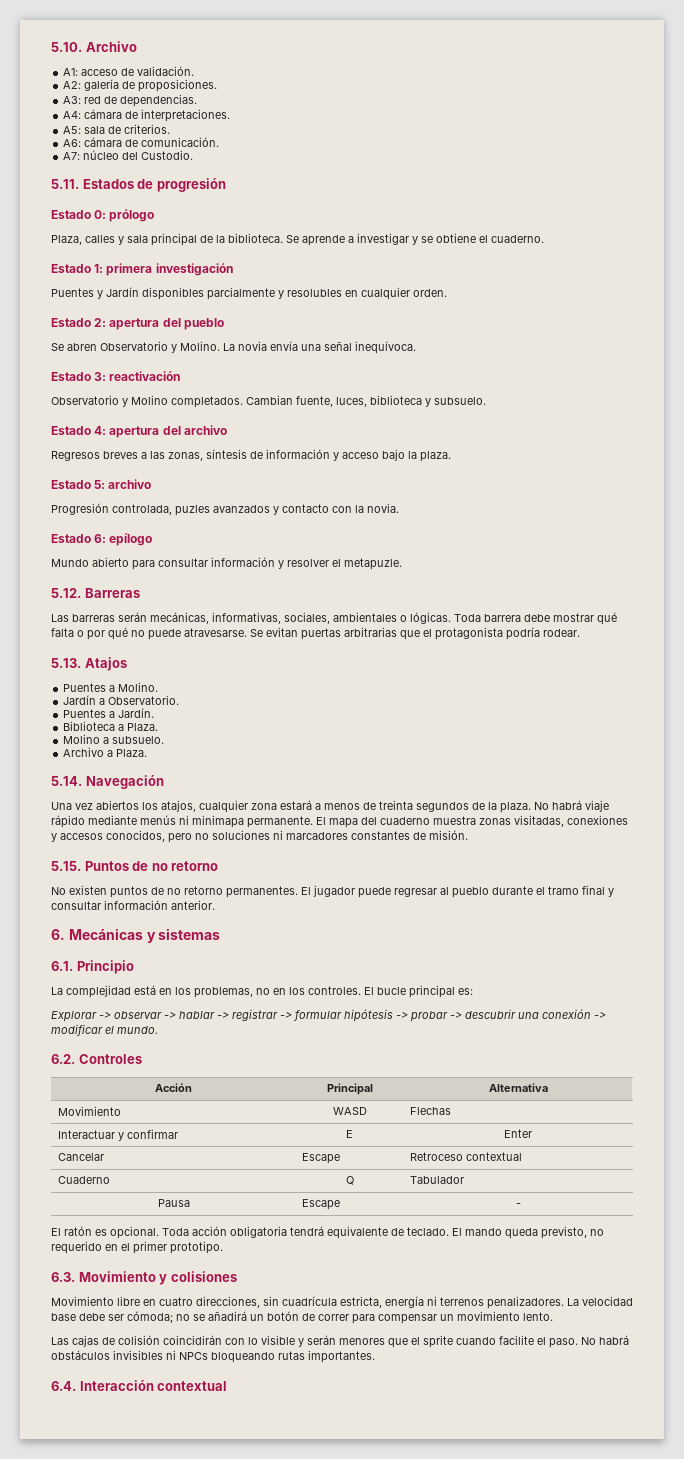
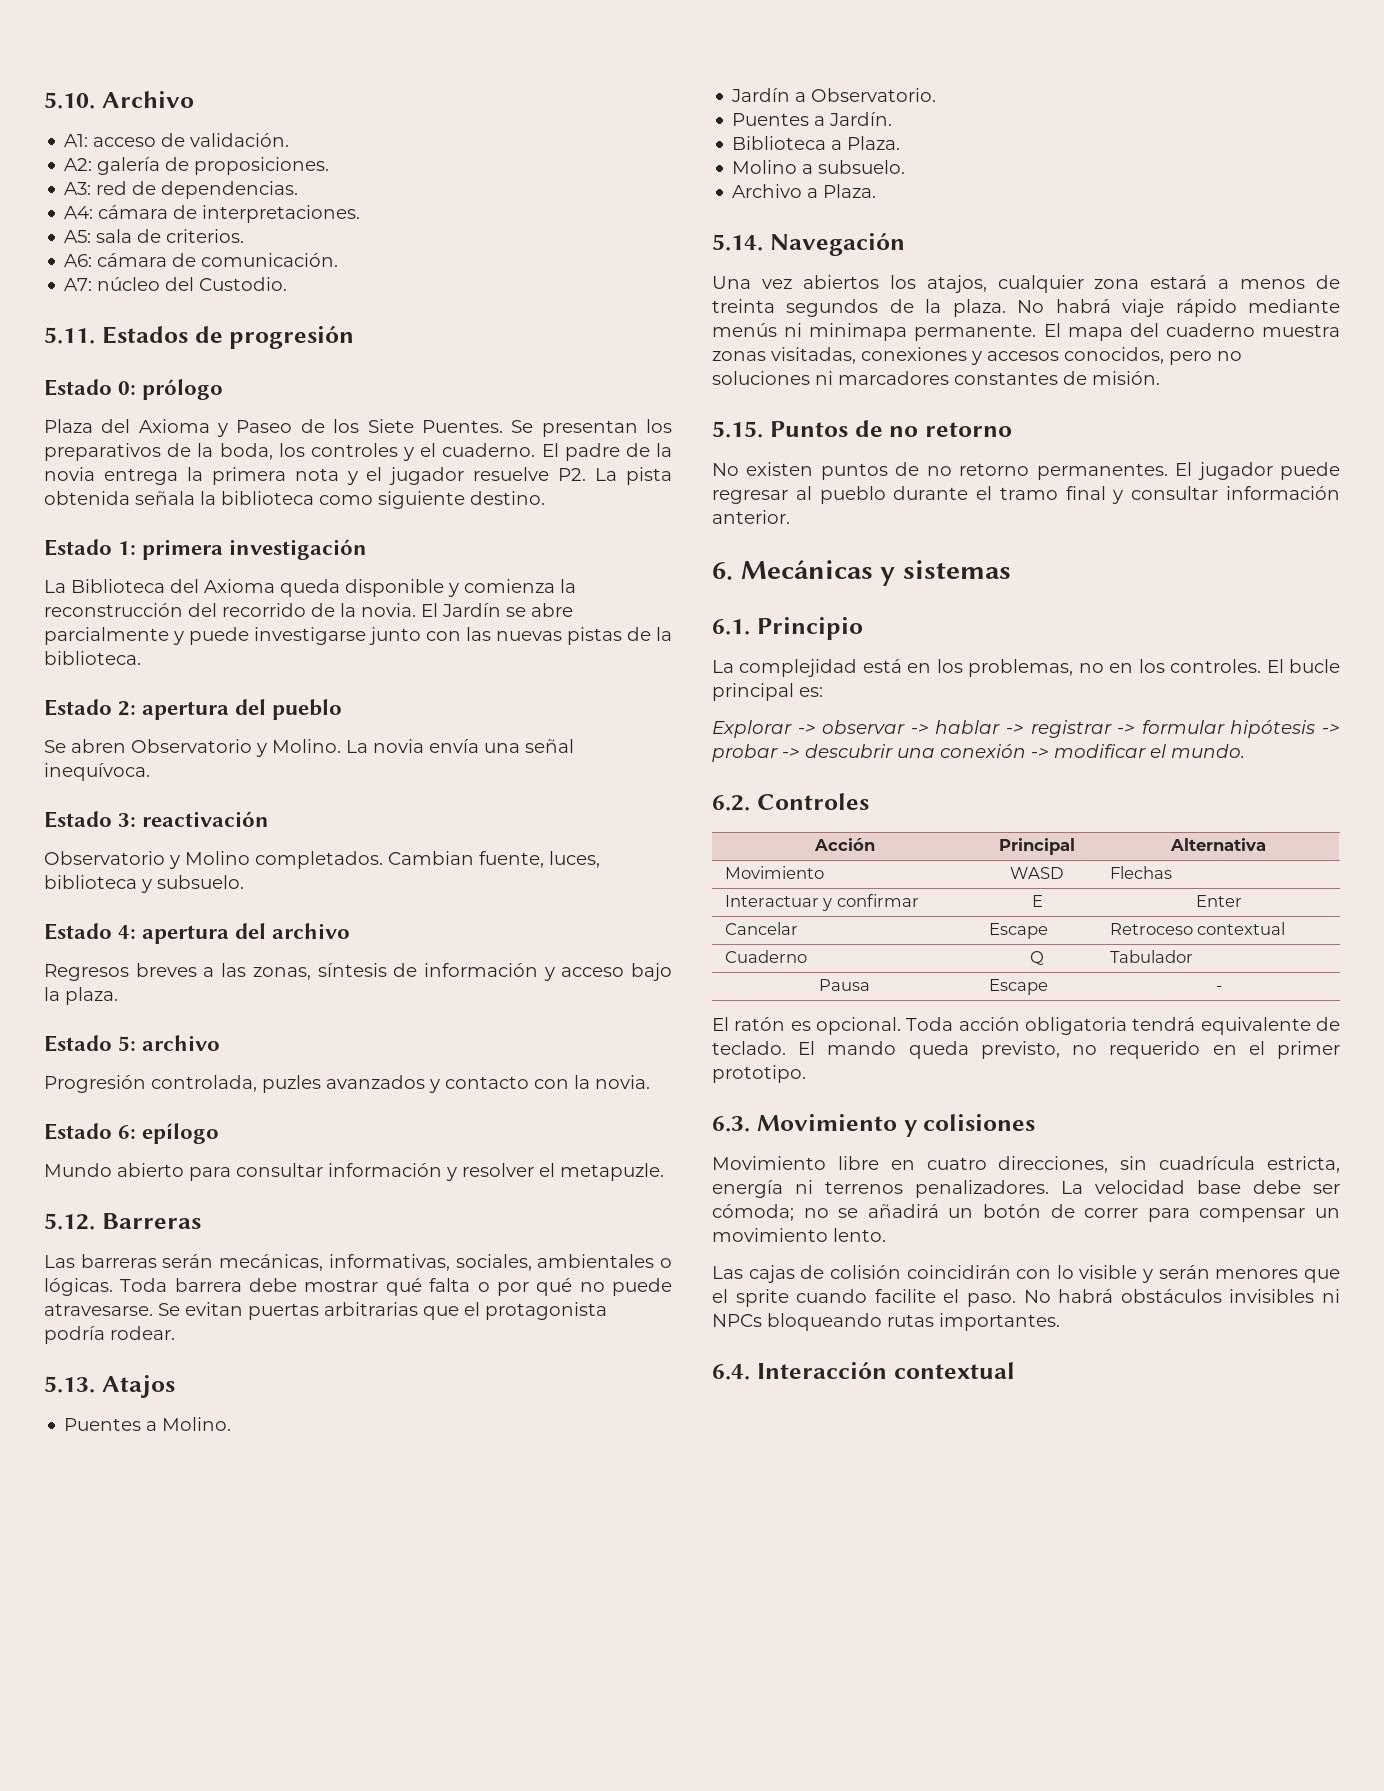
[51,233,544,246] [51,263,233,276] [51,287,447,300] Plaza, calles y sala principal de la biblioteca. Se aprende a investigar y se obtiene el cuaderno. // Estado 1: primera investigación // Puentes y Jardín disponibles parcialmente y resolubles en cualquier orden. -> [44,419,673,437] [44,443,672,461] [44,467,672,485] [44,491,545,509] [44,539,368,560] [44,579,576,597] [44,603,573,617] [44,627,672,645] [44,651,141,665] Plaza del Axioma y Paseo de los Siete Puentes. Se presentan los preparativos de la boda, los controles y el cuaderno. El padre de la novia entrega la primera nota y el jugador resuelve P2. La pista obtenida señala la biblioteca como siguiente destino. // Estado 1: primera investigación // La Biblioteca del Axioma queda disponible y comienza la reconstrucción del recorrido de la novia. El Jardín se abre parcialmente y puede investigarse junto con las nuevas pistas de la biblioteca.

